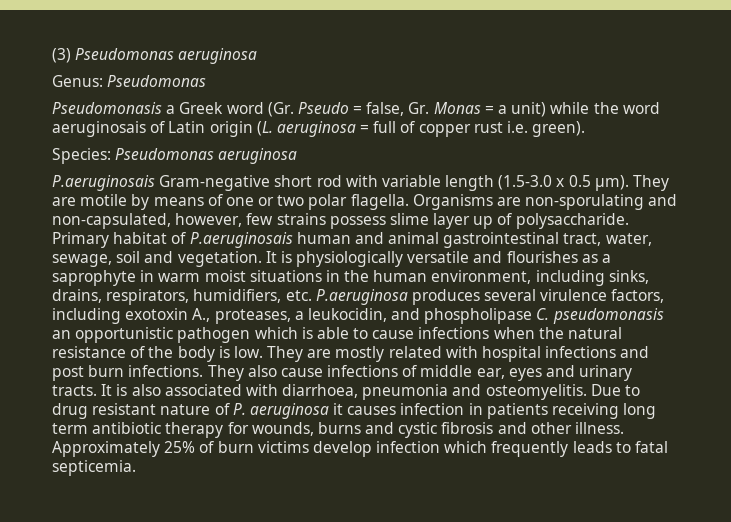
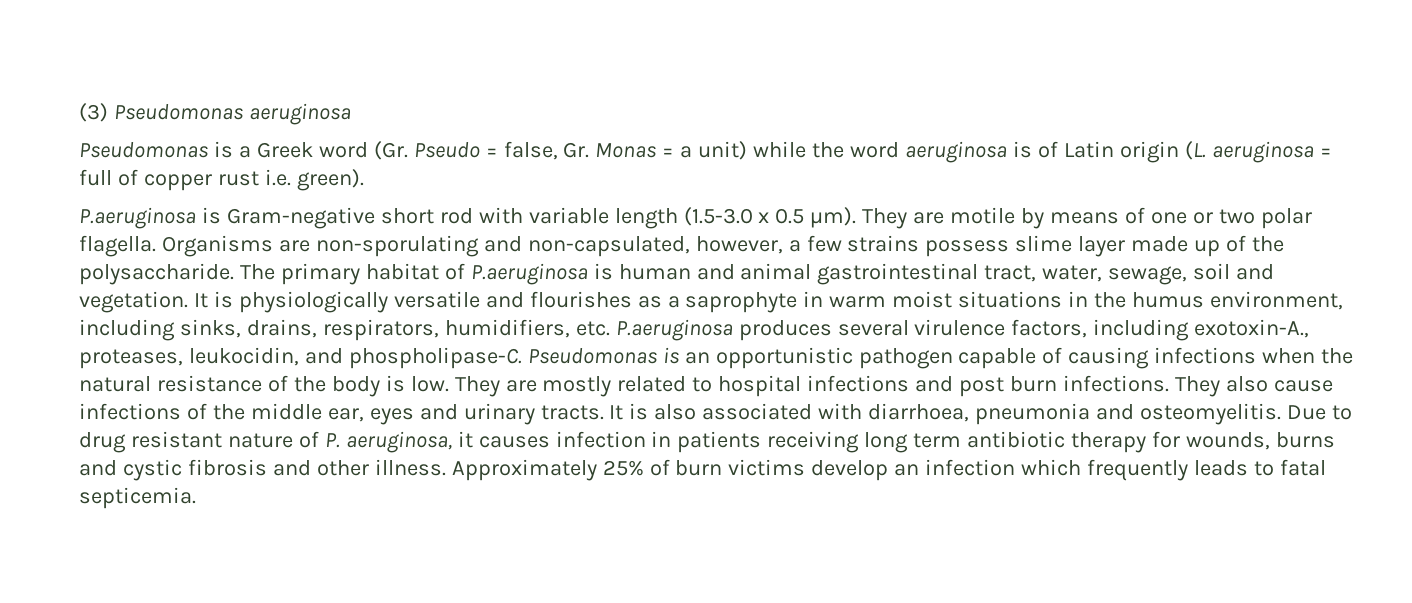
[52,75,207,87] [52,102,162,114] Genus: Pseudomonas // Pseudomonasis -> [79,141,233,158] Pseudomonas is
[52,121,146,137] aeruginosais -> [904,141,1032,163] aeruginosa is
[52,148,298,164] [52,175,155,191] Species: Pseudomonas aeruginosa // P.aeruginosais -> [79,207,221,229] P.aeruginosa is
(243, 220) none -> [788,240,801,252] a
(471, 221) none -> [1131,236,1189,252] made
[515,213,629,229] [52,232,293,248] polysaccharide. Primary habitat of P.aeruginosais -> [1252,236,1285,252] [79,263,613,285] the polysaccharide. The primary habitat of P.aeruginosa is
[373,270,428,282] human -> [1132,292,1205,308] humus
[125,308,664,324] [52,327,415,343] exotoxin A., proteases, a leukocidin, and phospholipase C. pseudomonasis an opportunistic pathogen which is able to cause -> [1194,319,1310,338] [79,347,1150,369] exotoxin-A., proteases, leukocidin, and phospholipase-C. Pseudomonas is an opportunistic pathogen capable of causing
[445,346,478,358] with -> [692,377,713,392] to
(418, 371) none -> [212,404,245,420] the
[249,403,329,419] aeruginosa -> [345,431,452,453] aeruginosa,
(372, 449) none -> [894,464,920,476] an

